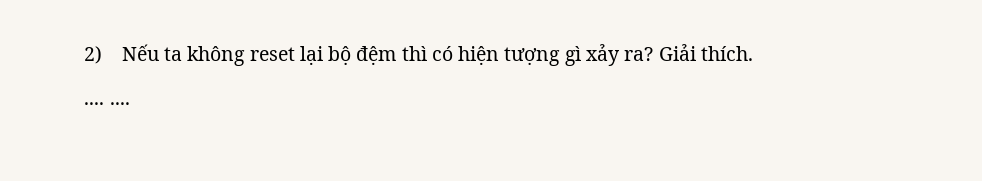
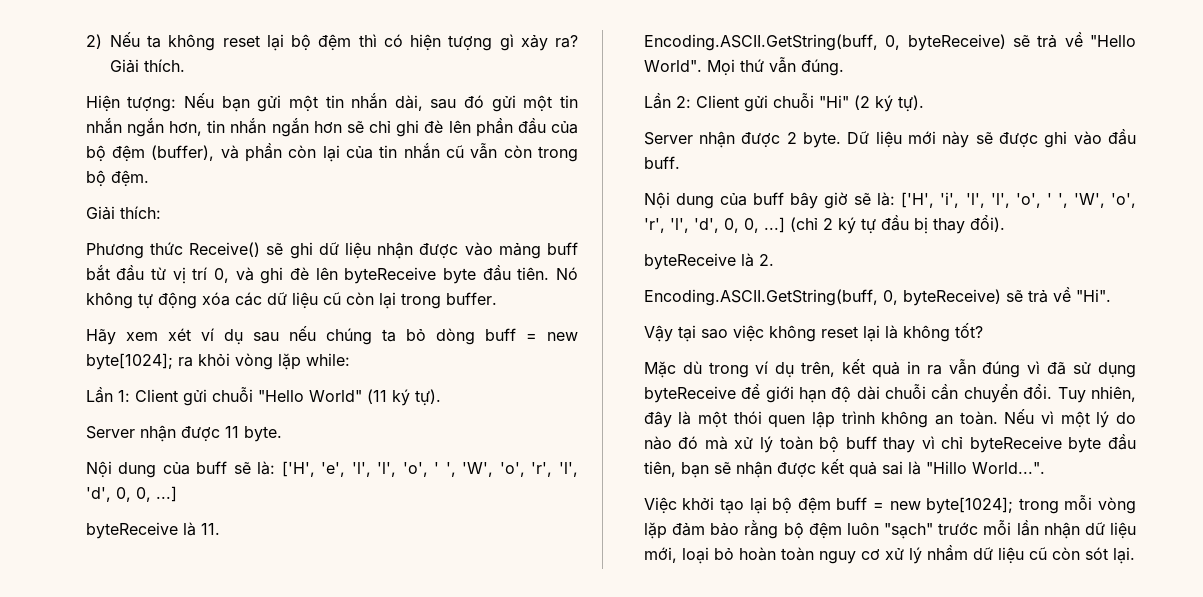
[84,102,130,105] .... .... -> [85,93,579,112] [85,118,579,137] [85,143,579,162] [85,170,149,187] [85,206,161,220] [85,242,579,259] [85,265,579,284] [85,292,497,309] [85,326,578,345] [85,353,350,370] [85,387,441,406] [85,425,282,442] [85,461,579,478] [85,486,177,502] [85,522,220,539] [643,32,1136,51] [643,57,844,76] [643,93,924,112] [643,129,1136,148] [643,156,680,169] [643,192,1137,209] [643,215,1005,234] [643,253,774,270] [643,287,1111,306] [643,323,983,342] [643,359,1136,378] [643,384,1136,403] [643,409,1137,428] [643,434,1136,453] [643,459,1045,478] [643,495,1136,514] [643,520,1136,539] [643,545,1135,564] Hiện tượng: Nếu bạn gửi một tin nhắn dài, sau đó gửi một tin nhắn ngắn hơn, tin nhắn ngắn hơn sẽ chỉ ghi đè lên phần đầu của bộ đệm (buffer), và phần còn lại của tin nhắn cũ vẫn còn trong bộ đệm. // Giải thích: // Phương thức Receive() sẽ ghi dữ liệu nhận được vào mảng buff bắt đầu từ vị trí 0, và ghi đè lên byteReceive byte đầu tiên. Nó không tự động xóa các dữ liệu cũ còn lại trong buffer. // Hãy xem xét ví dụ sau nếu chúng ta bỏ dòng buff = new byte[1024]; ra khỏi vòng lặp while: // Lần 1: Client gửi chuỗi "Hello World" (11 ký tự). // Server nhận được 11 byte. // Nội dung của buff sẽ là: ['H', 'e', 'l', 'l', 'o', ' ', 'W', 'o', 'r', 'l', 'd', 0, 0, ...] // byteReceive là 11. // Encoding.ASCII.GetString(buff, 0, byteReceive) sẽ trả về "Hello World". Mọi thứ vẫn đúng. // Lần 2: Client gửi chuỗi "Hi" (2 ký tự). // Server nhận được 2 byte. Dữ liệu mới này sẽ được ghi vào đầu buff. // Nội dung của buff bây giờ sẽ là: ['H', 'i', 'l', 'l', 'o', ' ', 'W', 'o', 'r', 'l', 'd', 0, 0, ...] (chỉ 2 ký tự đầu bị thay đổi). // byteReceive là 2. // Encoding.ASCII.GetString(buff, 0, byteReceive) sẽ trả về "Hi". // Vậy tại sao việc không reset lại là không tốt? // Mặc dù trong ví dụ trên, kết quả in ra vẫn đúng vì đã sử dụng byteReceive để giới hạn độ dài chuỗi cần chuyển đổi. Tuy nhiên, đây là một thói quen lập trình không an toàn. Nếu vì một lý do nào đó mà xử lý toàn bộ buff thay vì chỉ byteReceive byte đầu tiên, bạn sẽ nhận được kết quả sai là "Hillo World...". // Việc khởi tạo lại bộ đệm buff = new byte[1024]; trong mỗi vòng lặp đảm bảo rằng bộ đệm luôn "sạch" trước mỗi lần nhận dữ liệu mới, loại bỏ hoàn toàn nguy cơ xử lý nhầm dữ liệu cũ còn sót lại.

